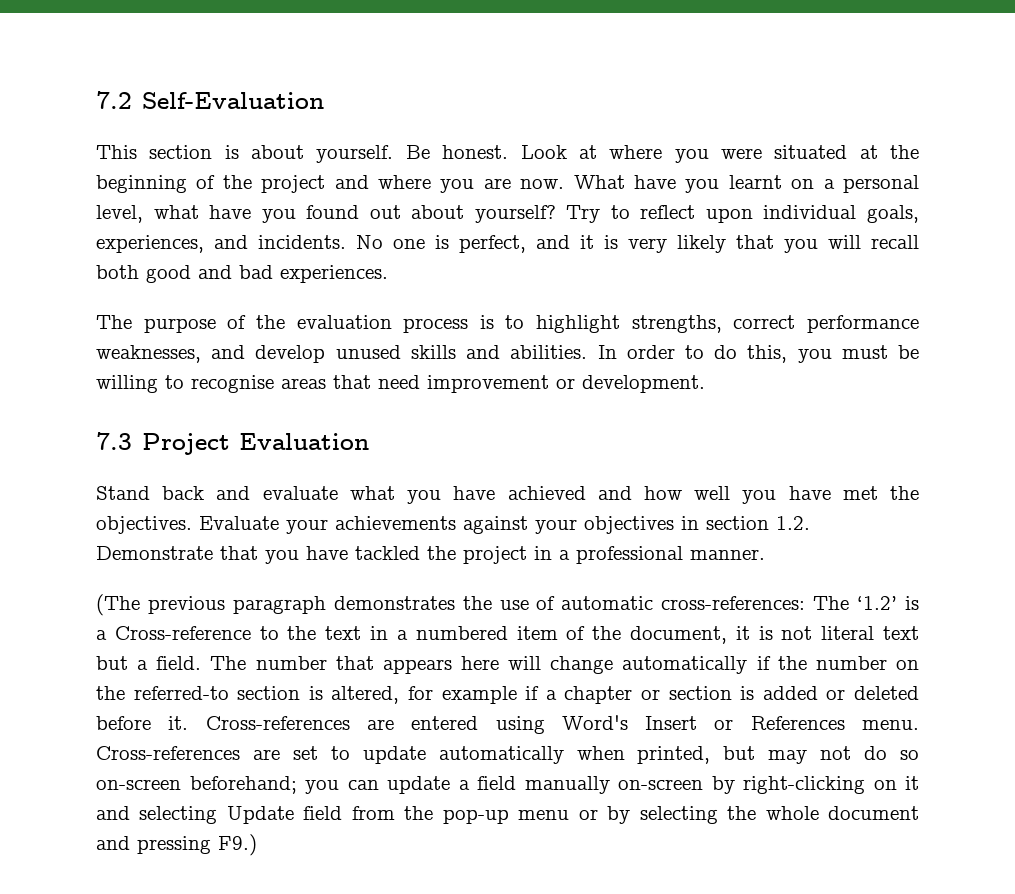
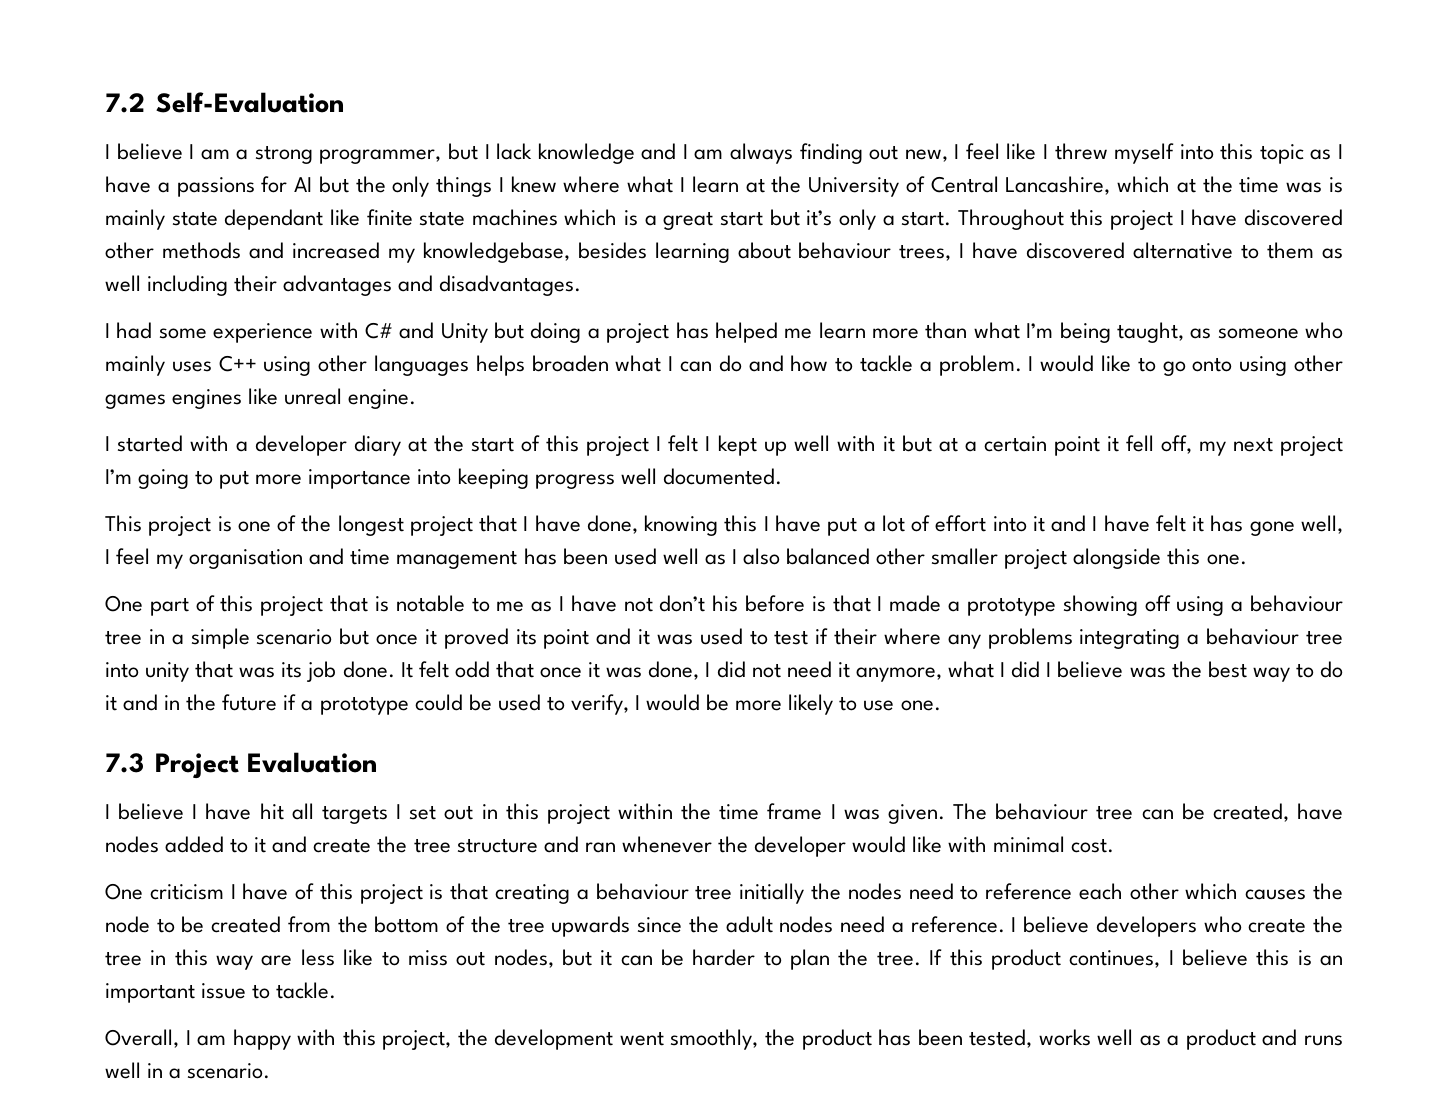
[96,145,920,163] [96,175,919,193] [96,205,920,223] [96,235,919,253] [96,265,388,283] [96,315,919,333] [96,345,919,363] [96,375,705,393] [96,432,370,455] [96,486,919,504] [96,516,810,534] [96,546,765,564] [96,594,919,616] [96,626,919,644] [96,656,919,674] [96,686,920,704] [96,715,919,734] [96,746,919,764] [96,776,919,794] [96,806,919,824] [96,834,257,856] This section is about yourself. Be honest. Look at where you were situated at the beginning of the project and where you are now. What have you learnt on a personal level, what have you found out about yourself? Try to reflect upon individual goals, experiences, and incidents. No one is perfect, and it is very likely that you will recall both good and bad experiences. // The purpose of the evaluation process is to highlight strengths, correct performance weaknesses, and develop unused skills and abilities. In order to do this, you must be willing to recognise areas that need improvement or development. // 7.3 Project Evaluation // Stand back and evaluate what you have achieved and how well you have met the objectives. Evaluate your achievements against your objectives in section 1.2. Demonstrate that you have tackled the project in a professional manner. // (The previous paragraph demonstrates the use of automatic cross-references: The ‘1.2’ is a Cross-reference to the text in a numbered item of the document, it is not literal text but a field. The number that appears here will change automatically if the number on the referred-to section is altered, for example if a chapter or section is added or deleted before it. Cross-references are entered using Word's Insert or References menu. Cross-references are set to update automatically when printed, but may not do so on-screen beforehand; you can update a field manually on-screen by right-clicking on it and selecting Update field from the pop-up menu or by selecting the whole document and pressing F9.) -> [105,143,1344,164] [105,176,1343,197] [105,209,1344,230] [105,242,1343,263] [105,275,582,296] [105,322,1343,343] [105,355,1343,376] [105,388,417,409] [105,435,1343,456] [105,468,782,489] [105,515,1343,536] [105,548,1247,569] [105,595,1343,616] [105,628,1343,649] [105,661,1343,682] [105,694,941,715] [105,752,377,779] [105,803,1344,824] [105,836,1115,857] [105,883,1343,904] [105,916,1343,937] [105,949,1344,970] [105,982,337,1003] [105,1029,1343,1050] [105,1062,271,1079] I believe I am a strong programmer, but I lack knowledge and I am always finding out new, I feel like I threw myself into this topic as I have a passions for AI but the only things I knew where what I learn at the University of Central Lancashire, which at the time was is mainly state dependant like finite state machines which is a great start but it’s only a start. Throughout this project I have discovered other methods and increased my knowledgebase, besides learning about behaviour trees, I have discovered alternative to them as well including their advantages and disadvantages. // I had some experience with C# and Unity but doing a project has helped me learn more than what I’m being taught, as someone who mainly uses C++ using other languages helps broaden what I can do and how to tackle a problem. I would like to go onto using other games engines like unreal engine. // I started with a developer diary at the start of this project I felt I kept up well with it but at a certain point it fell off, my next project I’m going to put more importance into keeping progress well documented. // This project is one of the longest project that I have done, knowing this I have put a lot of effort into it and I have felt it has gone well, I feel my organisation and time management has been used well as I also balanced other smaller project alongside this one. // One part of this project that is notable to me as I have not don’t his before is that I made a prototype showing off using a behaviour tree in a simple scenario but once it proved its point and it was used to test if their where any problems integrating a behaviour tree into unity that was its job done. It felt odd that once it was done, I did not need it anymore, what I did I believe was the best way to do it and in the future if a prototype could be used to verify, I would be more likely to use one. // 7.3 Project Evaluation // I believe I have hit all targets I set out in this project within the time frame I was given. The behaviour tree can be created, have nodes added to it and create the tree structure and ran whenever the developer would like with minimal cost. // One criticism I have of this project is that creating a behaviour tree initially the nodes need to reference each other which causes the node to be created from the bottom of the tree upwards since the adult nodes need a reference. I believe developers who create the tree in this way are less like to miss out nodes, but it can be harder to plan the tree. If this product continues, I believe this is an important issue to tackle. // Overall, I am happy with this project, the development went smoothly, the product has been tested, works well as a product and runs well in a scenario.

